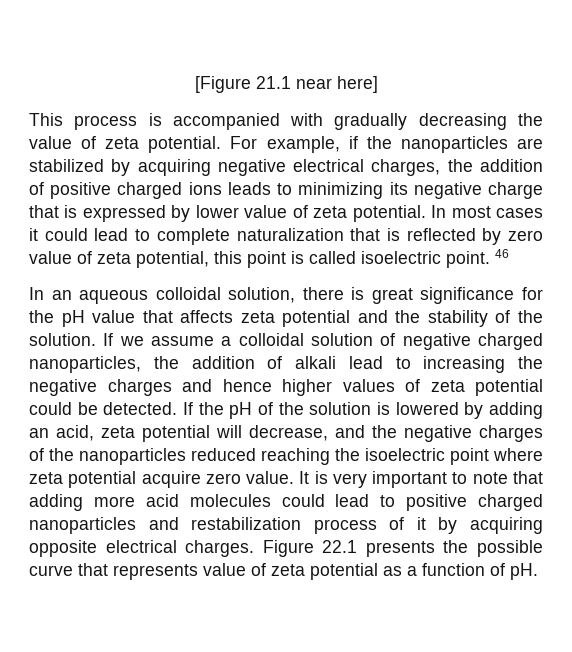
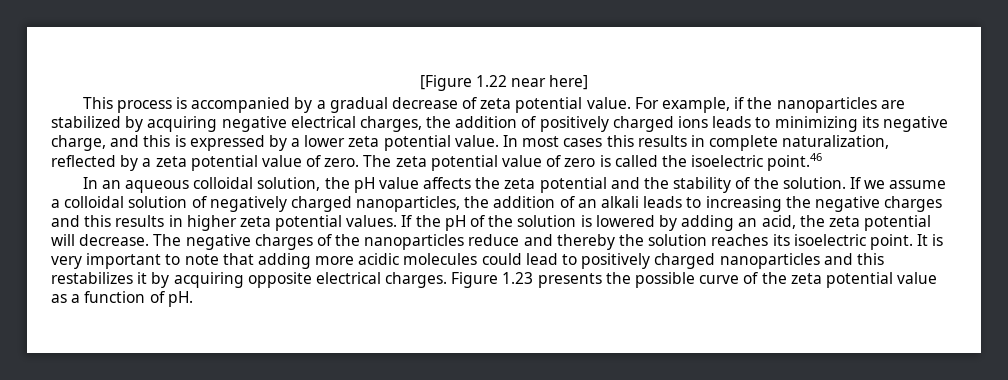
[255,76,291,89] 21.1 -> [475,75,507,87] 1.22
[290,113,543,130] [29,136,222,153] with gradually decreasing the value of zeta potential. -> [294,97,631,113] by a gradual decrease of zeta potential value.
[50,182,112,199] positive -> [539,116,609,132] positively
[488,182,543,199] [29,205,543,222] [29,228,543,245] [29,249,509,268] charge that is expressed by lower value of zeta potential. In most cases it could lead to complete naturalization that is reflected by zero value of zeta potential, this point is called isoelectric point. 46 -> [51,135,890,151] [51,153,823,171] charge, and this is expressed by a lower zeta potential value. In most cases this results in complete naturalization, reflected by a zeta potential value of zero. The zeta potential value of zero is called the isoelectric point.46
[302,287,543,304] there is great significance for -> (321, 184) none
[142,310,234,323] that affects -> [423,177,501,189] affects the
[402,333,471,350] negative -> [209,196,287,212] negatively
[295,356,383,369] alkali lead -> [577,196,683,208] an alkali leads
[222,379,543,396] [29,402,178,415] hence higher values of zeta potential could be detected. -> [84,215,398,231] this results in higher zeta potential values.
(94, 433) none -> [799,215,825,227] the
[249,425,397,441] decrease, and the -> [79,234,182,246] decrease. The
[191,448,543,465] [29,471,295,488] reduced reaching the isoelectric point where zeta potential acquire zero value. -> [468,234,913,250] reduce and thereby the solution reaches its isoelectric point.
[145,494,179,507] acid -> [358,253,400,265] acidic
[406,494,468,511] positive -> [581,253,651,269] positively
[191,517,405,534] restabilization process of -> [856,253,884,265] [51,272,133,284] this restabilizes
[322,540,358,553] 22.1 -> [502,272,534,284] 1.23
[78,563,378,580] that represents value of zeta potential -> [743,272,938,288] of the zeta potential value

